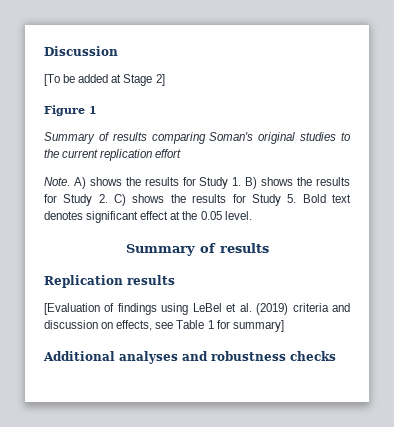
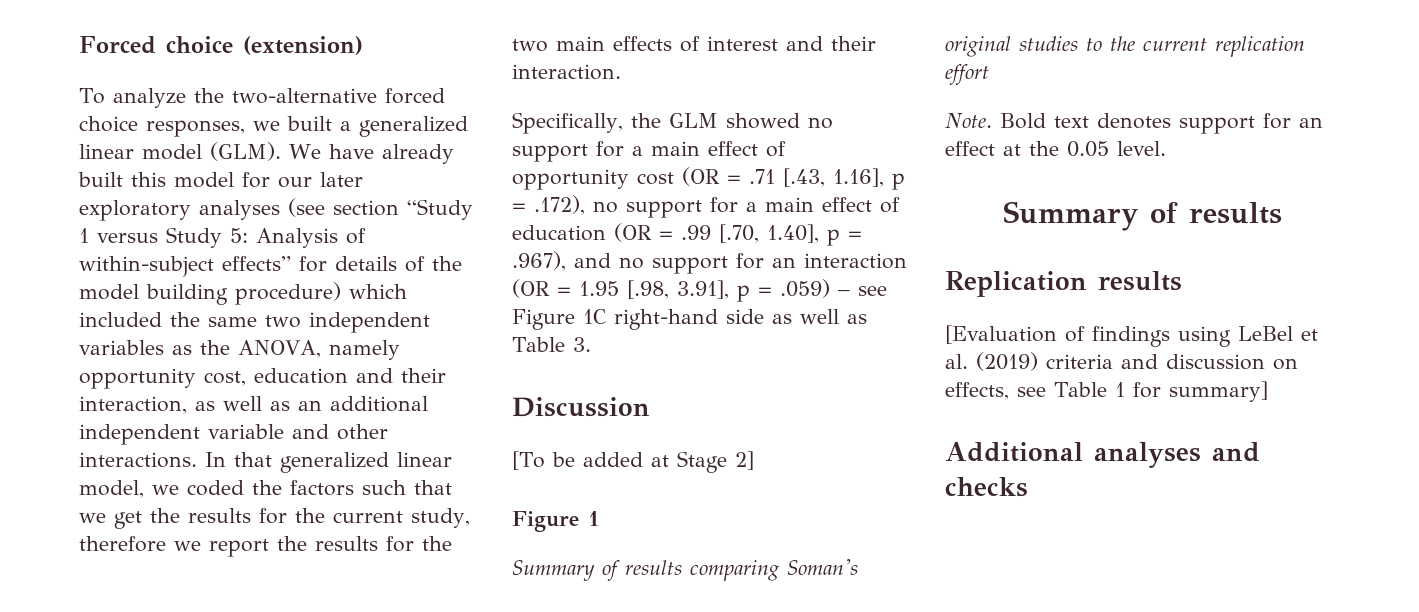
(44, 51) none -> [79,36,363,55] [79,88,445,108] [79,116,468,137] [79,142,454,164] [78,172,363,188] [79,198,473,221] [79,227,366,248] [79,256,462,277] [79,282,407,305] [79,312,430,333] [79,340,400,360] [79,368,446,389] [79,396,428,414] [79,424,388,445] [79,452,452,473] [79,480,452,498] [79,508,470,529] [79,536,452,557] [512,36,876,52] [512,64,621,80] [512,112,833,134] [512,141,786,162] [512,167,905,190] [512,195,900,218] [512,223,862,246] [512,251,907,274] [512,279,887,302] [512,309,867,330] [512,337,591,352] Forced choice (extension) // To analyze the two-alternative forced choice responses, we built a generalized linear model (GLM). We have already built this model for our later exploratory analyses (see section “Study 1 versus Study 5: Analysis of within-subject effects” for details of the model building procedure) which included the same two independent variables as the ANOVA, namely opportunity cost, education and their interaction, as well as an additional independent variable and other interactions. In that generalized linear model, we coded the factors such that we get the results for the current study, therefore we report the results for the two main effects of interest and their interaction. // Specifically, the GLM showed no support for a main effect of opportunity cost (OR = .71 [.43, 1.16], p = .172), no support for a main effect of education (OR = .99 [.70, 1.40], p = .967), and no support for an interaction (OR = 1.95 [.98, 3.91], p = .059) – see Figure 1C right-hand side as well as Table 3. //
[73,177,350,189] [44,194,352,206] [44,211,139,223] A) shows the results for Study 1. B) shows the results for Study 2. C) shows the results for Study 5. Bold text denotes significant -> [1000,113,1323,134] Bold text denotes support for an
[211,351,286,361] robustness -> (1260, 452) none

